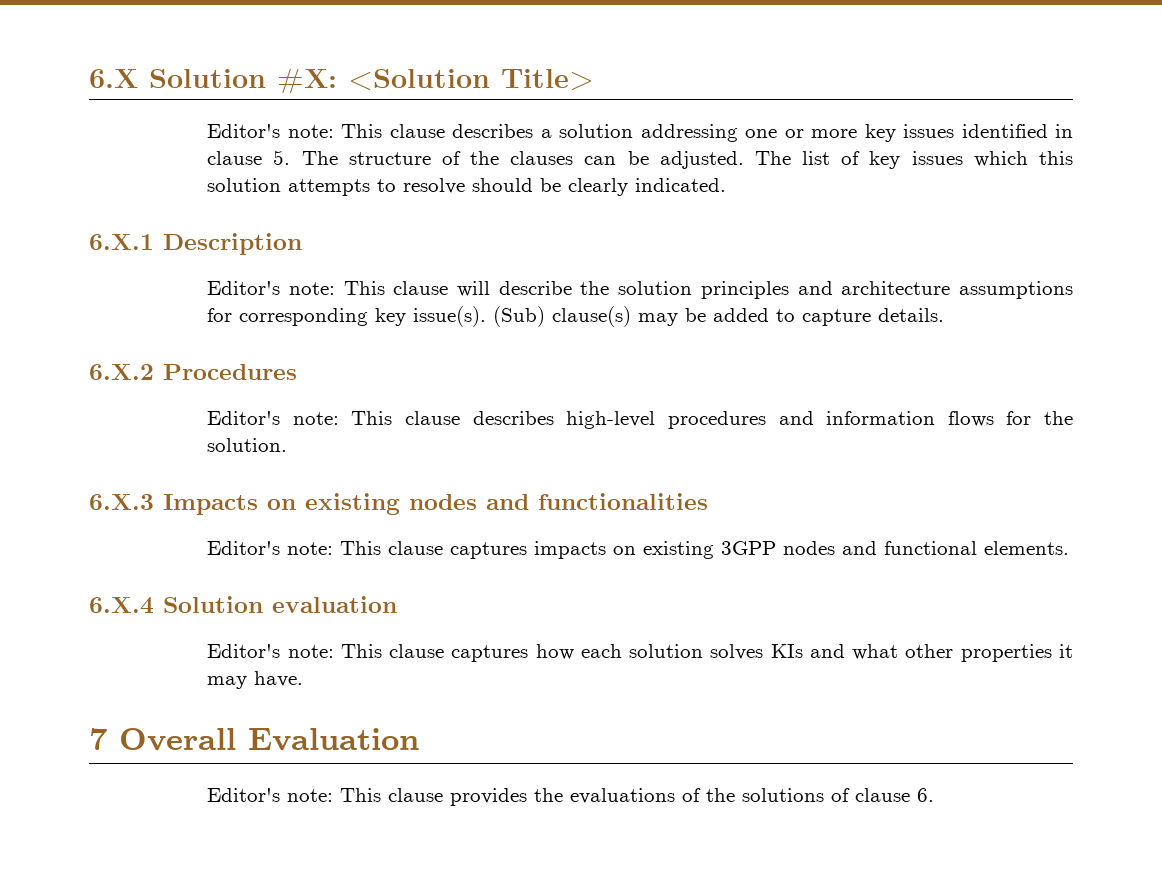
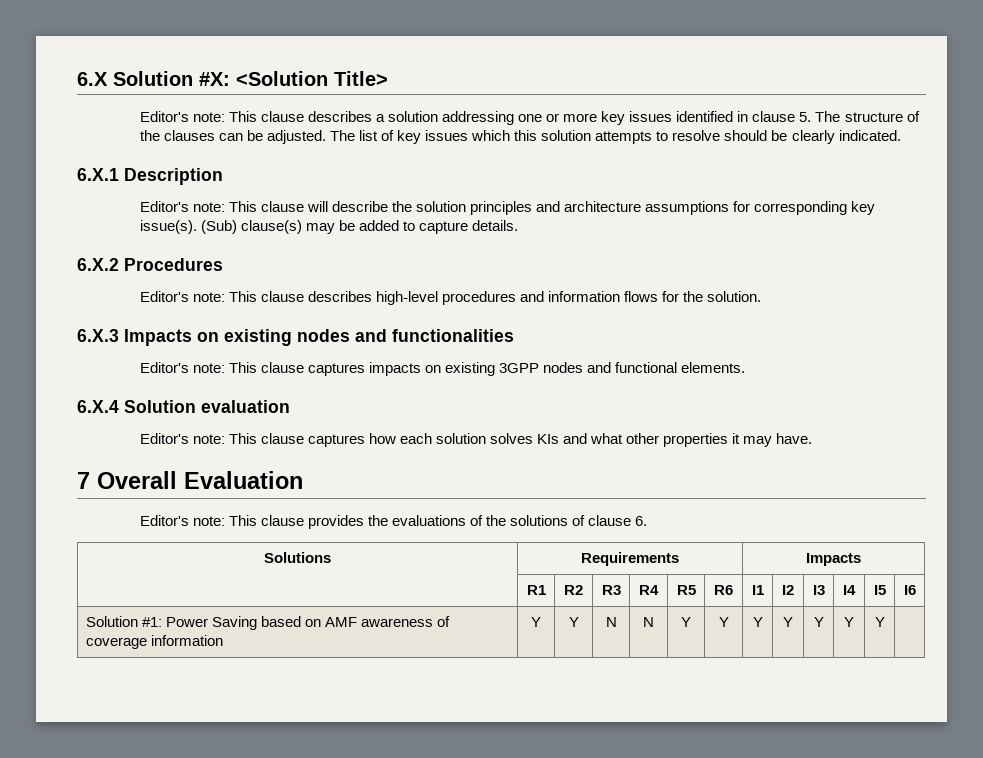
(935, 795) none -> [264,552,331,563] [581,552,679,566] [806,553,861,566] [526,585,546,595] [564,585,583,595] [601,585,621,595] [639,585,659,595] [676,585,696,595] [714,585,733,595] [751,585,764,595] [782,585,794,595] [812,585,825,595] [843,585,856,595] [873,585,886,595] [903,585,916,595] [85,616,451,630] [85,635,223,649] [531,617,541,627] [568,617,579,627] [605,617,617,627] [643,617,654,627] [681,617,691,627] [718,617,729,627] [752,617,763,627] [783,617,793,627] [813,617,824,627] [844,617,854,627] [874,617,885,627] // Solutions | Requirements | Impacts // | R1 | R2 | R3 | R4 | R5 | R6 | I1 | I2 | I3 | I4 | I5 | I6 // Solution #1: Power Saving based on AMF awareness of coverage information | Y | Y | N | N | Y | Y | Y | Y | Y | Y | Y |

